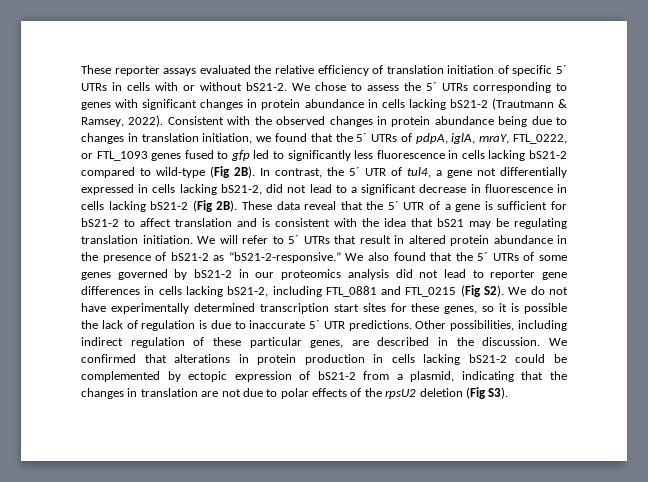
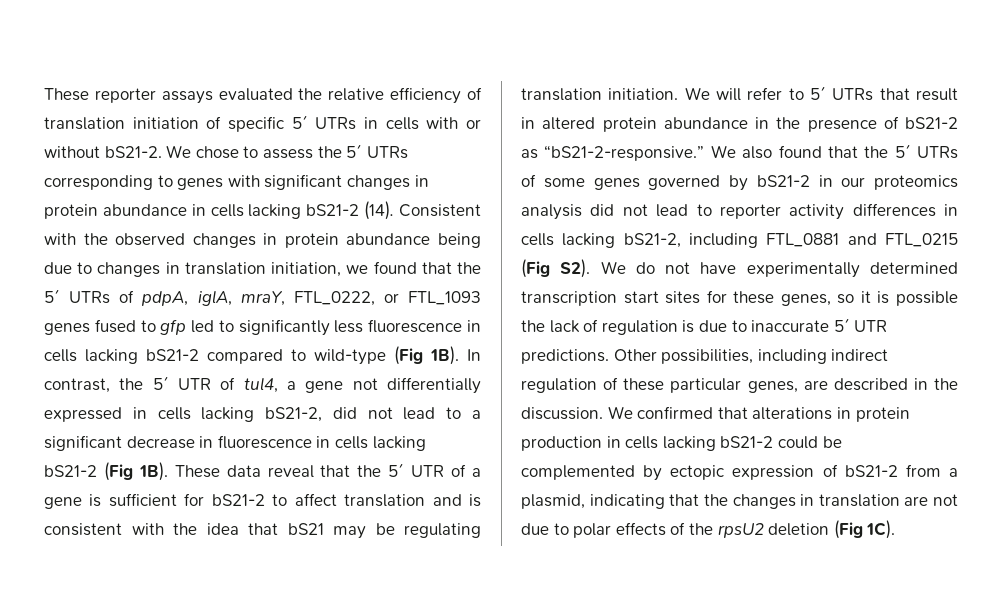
[491,98,567,110] [81,115,164,127] (Trautmann & Ramsey, 2022). -> [364,201,395,220] (14).
[234,166,255,178] 2B). -> [430,346,459,365] 1B).
[216,200,238,212] 2B). -> [138,462,168,481] 1B).
[541,272,567,280] gene -> [789,204,845,220] activity
[488,387,509,399] S3). -> [866,520,896,539] 1C).

